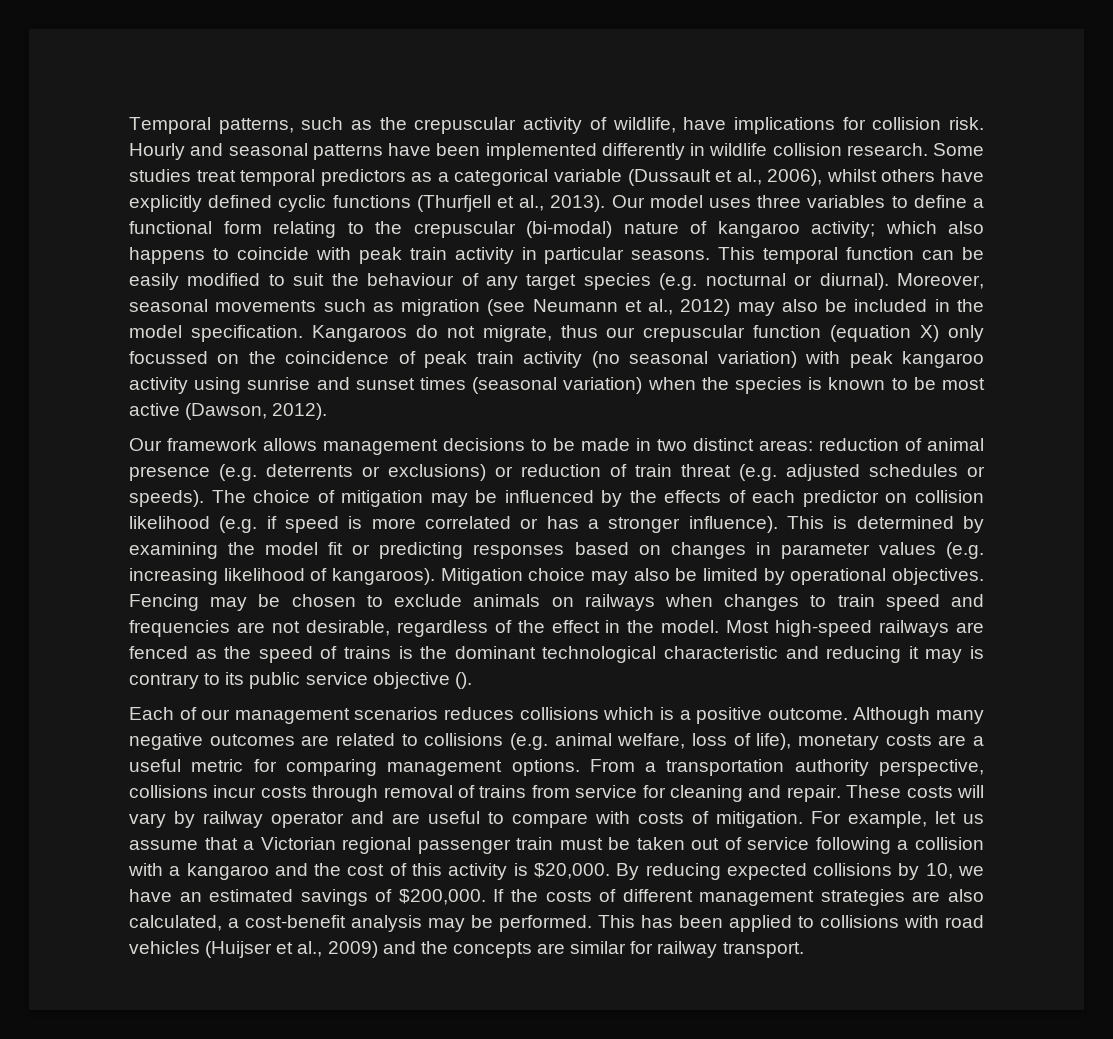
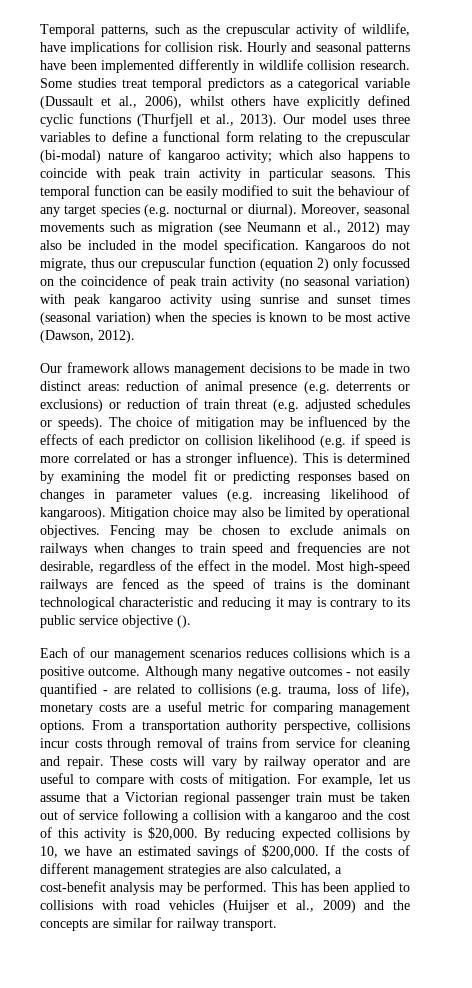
[920,325,940,342] X) -> [317,258,329,271] 2)
(295, 740) none -> [346,666,410,679] [40,683,108,697] - not easily quantified -
[554,733,686,749] animal welfare, -> [288,685,332,696] trauma,

